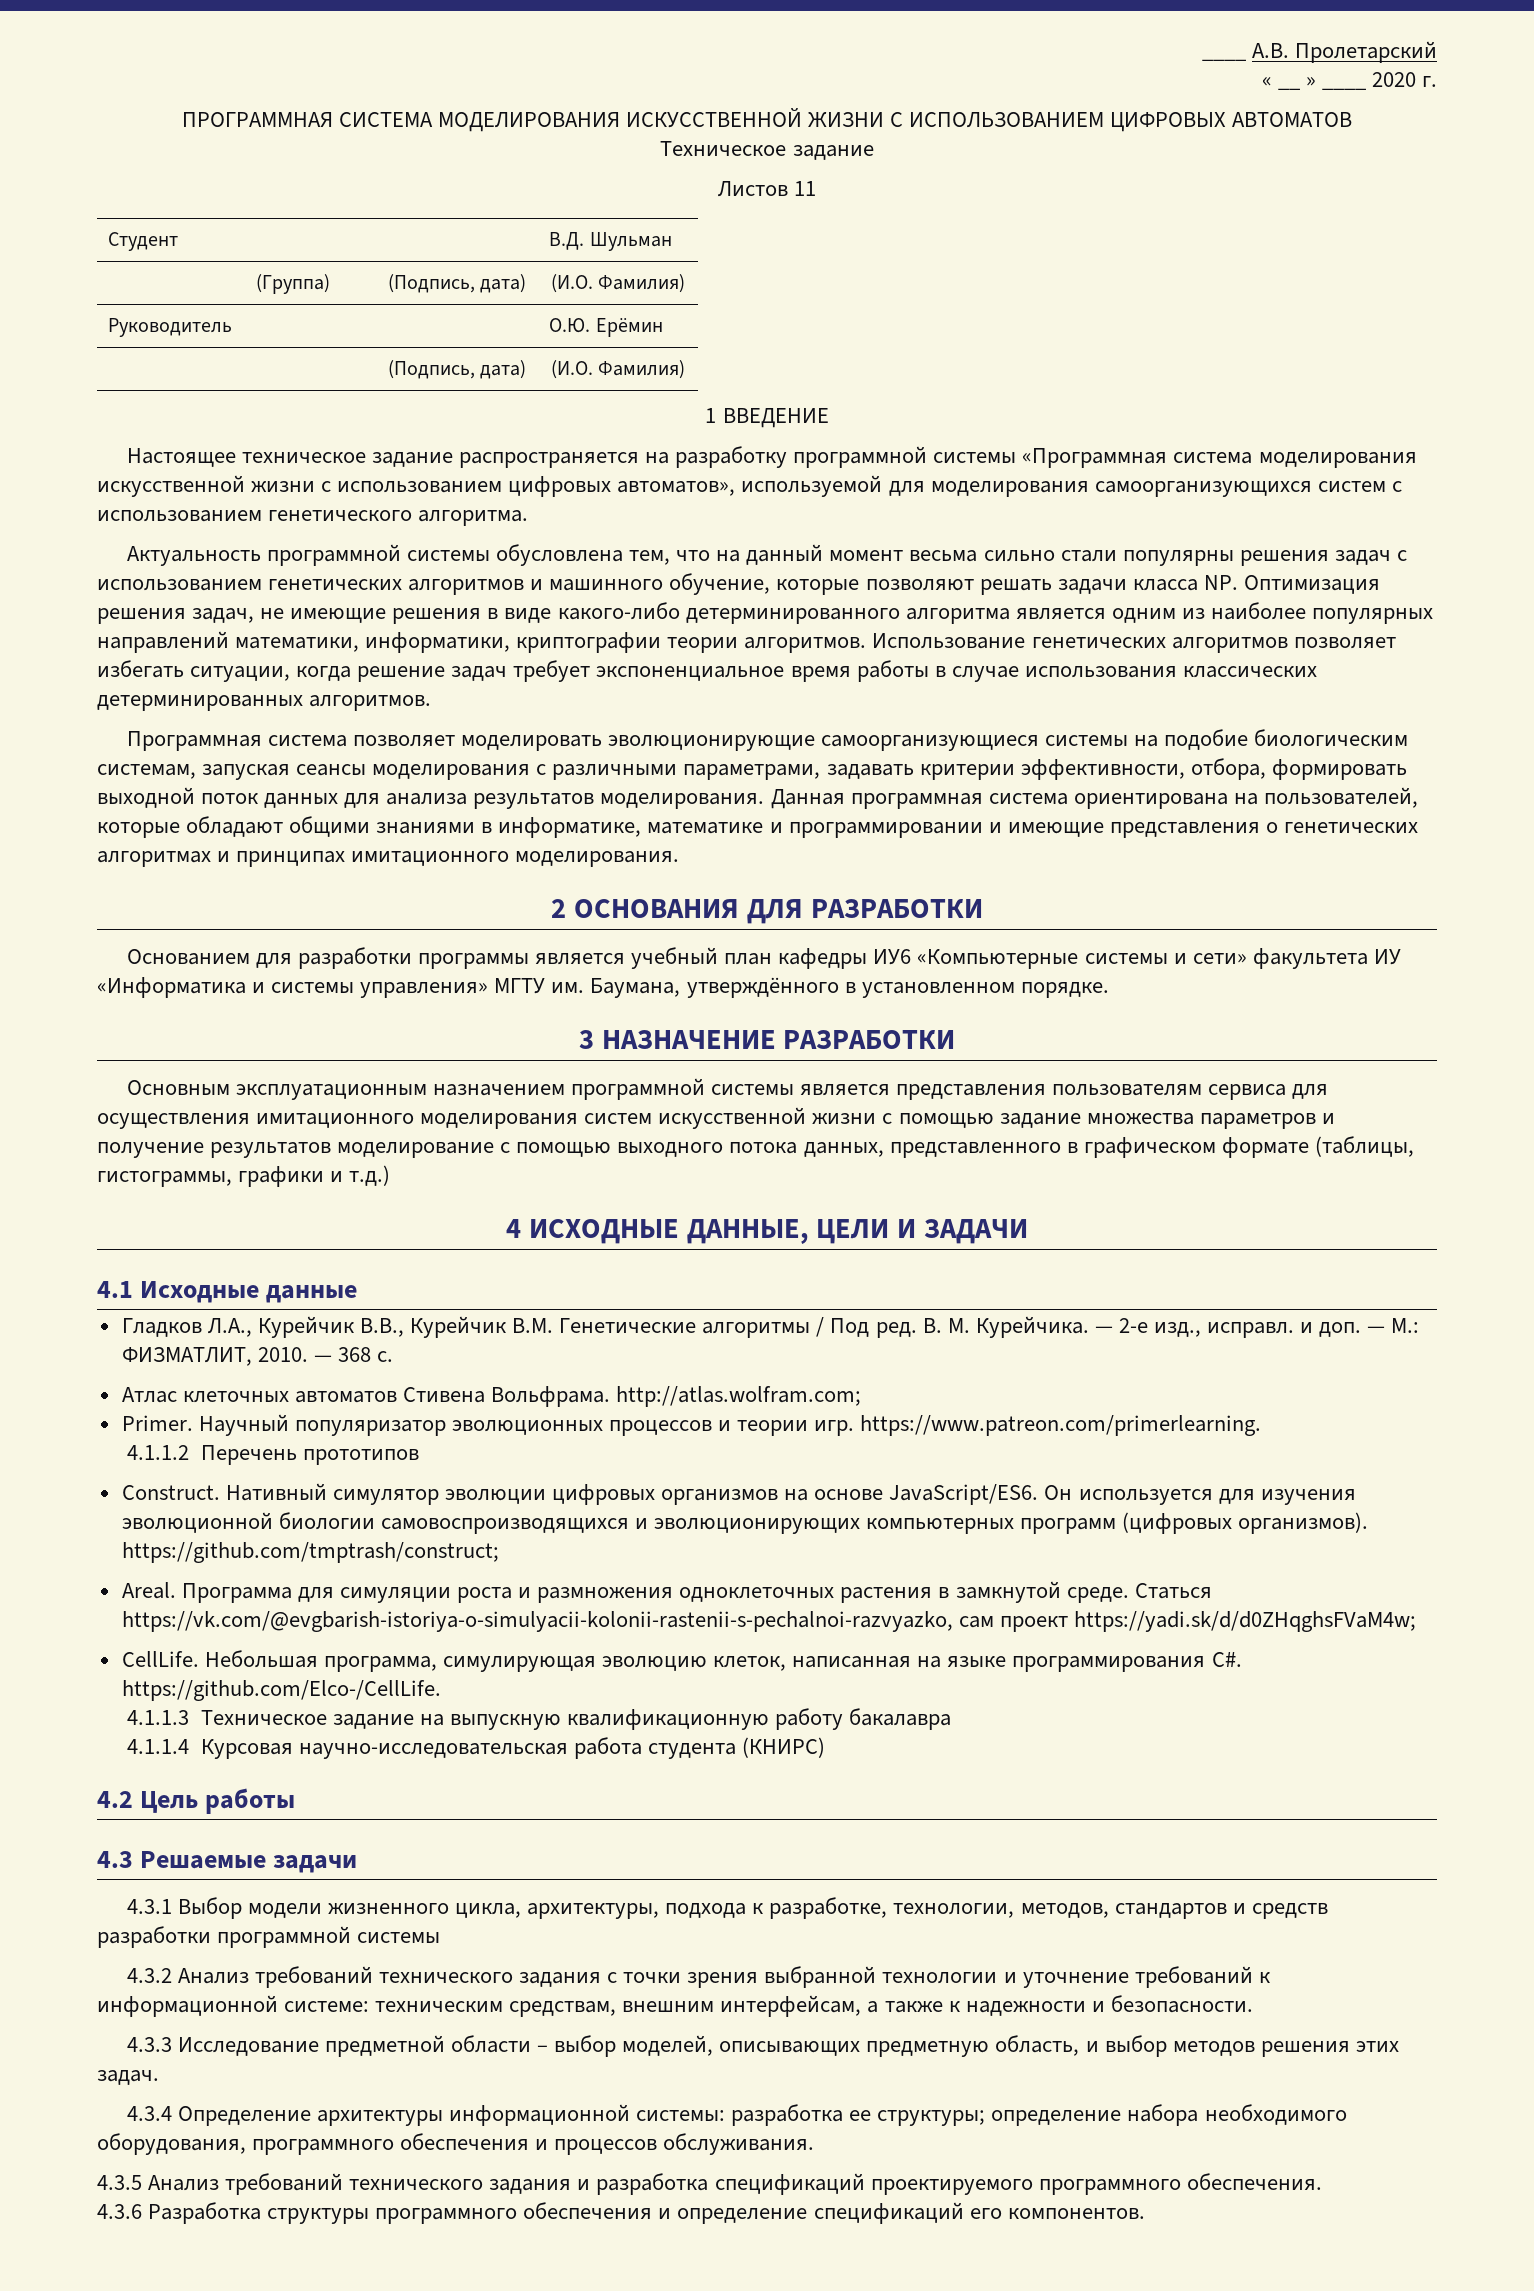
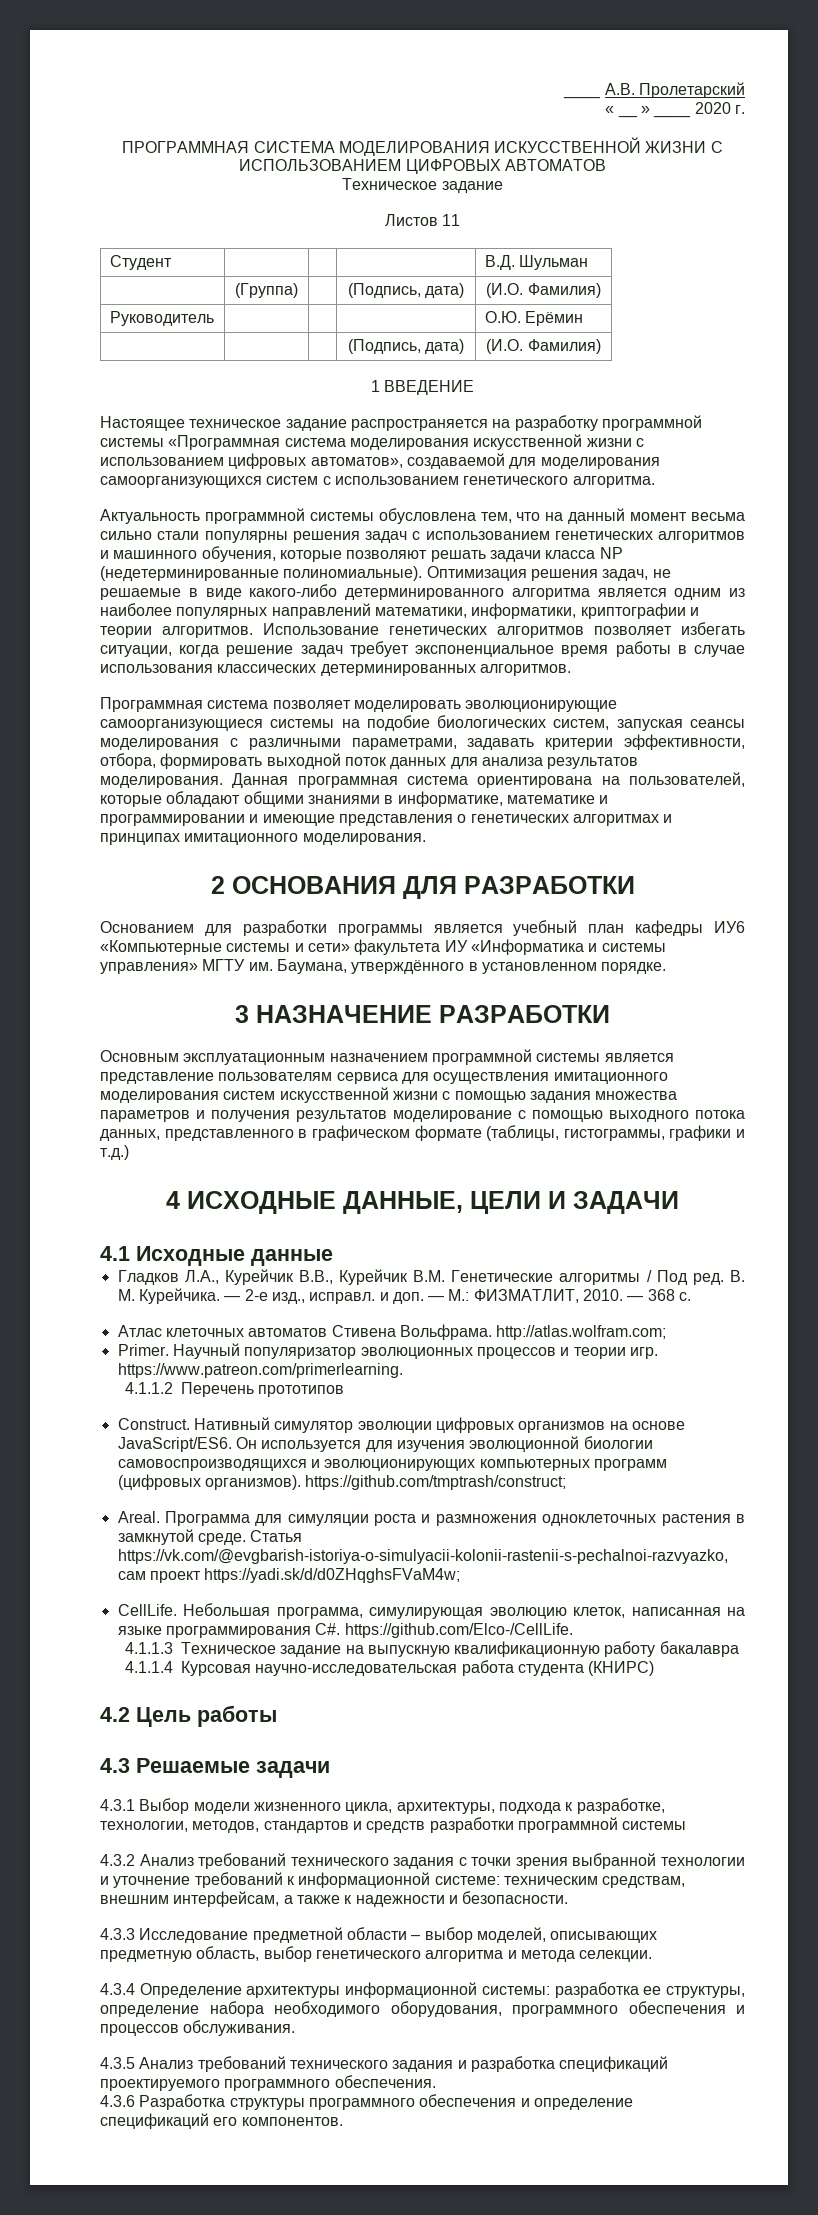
[741,475,883,497] используемой -> [406,453,505,469] создаваемой
[669,573,771,595] обучение, -> [201,546,276,562] обучения,
[1203,575,1238,590] NP. -> [599,547,623,559] [100,566,423,581] NP (недетерминированные полиномиальные).
[290,608,482,624] имеющие решения -> [100,588,181,600] решаемые
(662, 642) none -> [689,607,699,616] и
[1254,729,1409,747] [97,764,196,779] биологическим системам, -> [437,715,610,730] биологических систем,
[896,1084,1047,1100] представления -> [100,1072,214,1084] представление
[999,1113,1081,1128] задание -> [529,1091,591,1103] задания
[97,1142,204,1158] получение -> [211,1110,290,1122] получения
[1134,1583,1212,1599] Статься -> [250,1530,303,1542] Статья
[1085,2035,1399,2057] [97,2070,159,2085] и выбор методов решения этих задач. -> [263,1946,653,1962] выбор генетического алгоритма и метода селекции.
[877,2110,986,2126] структуры; -> [666,1986,745,1998] структуры,

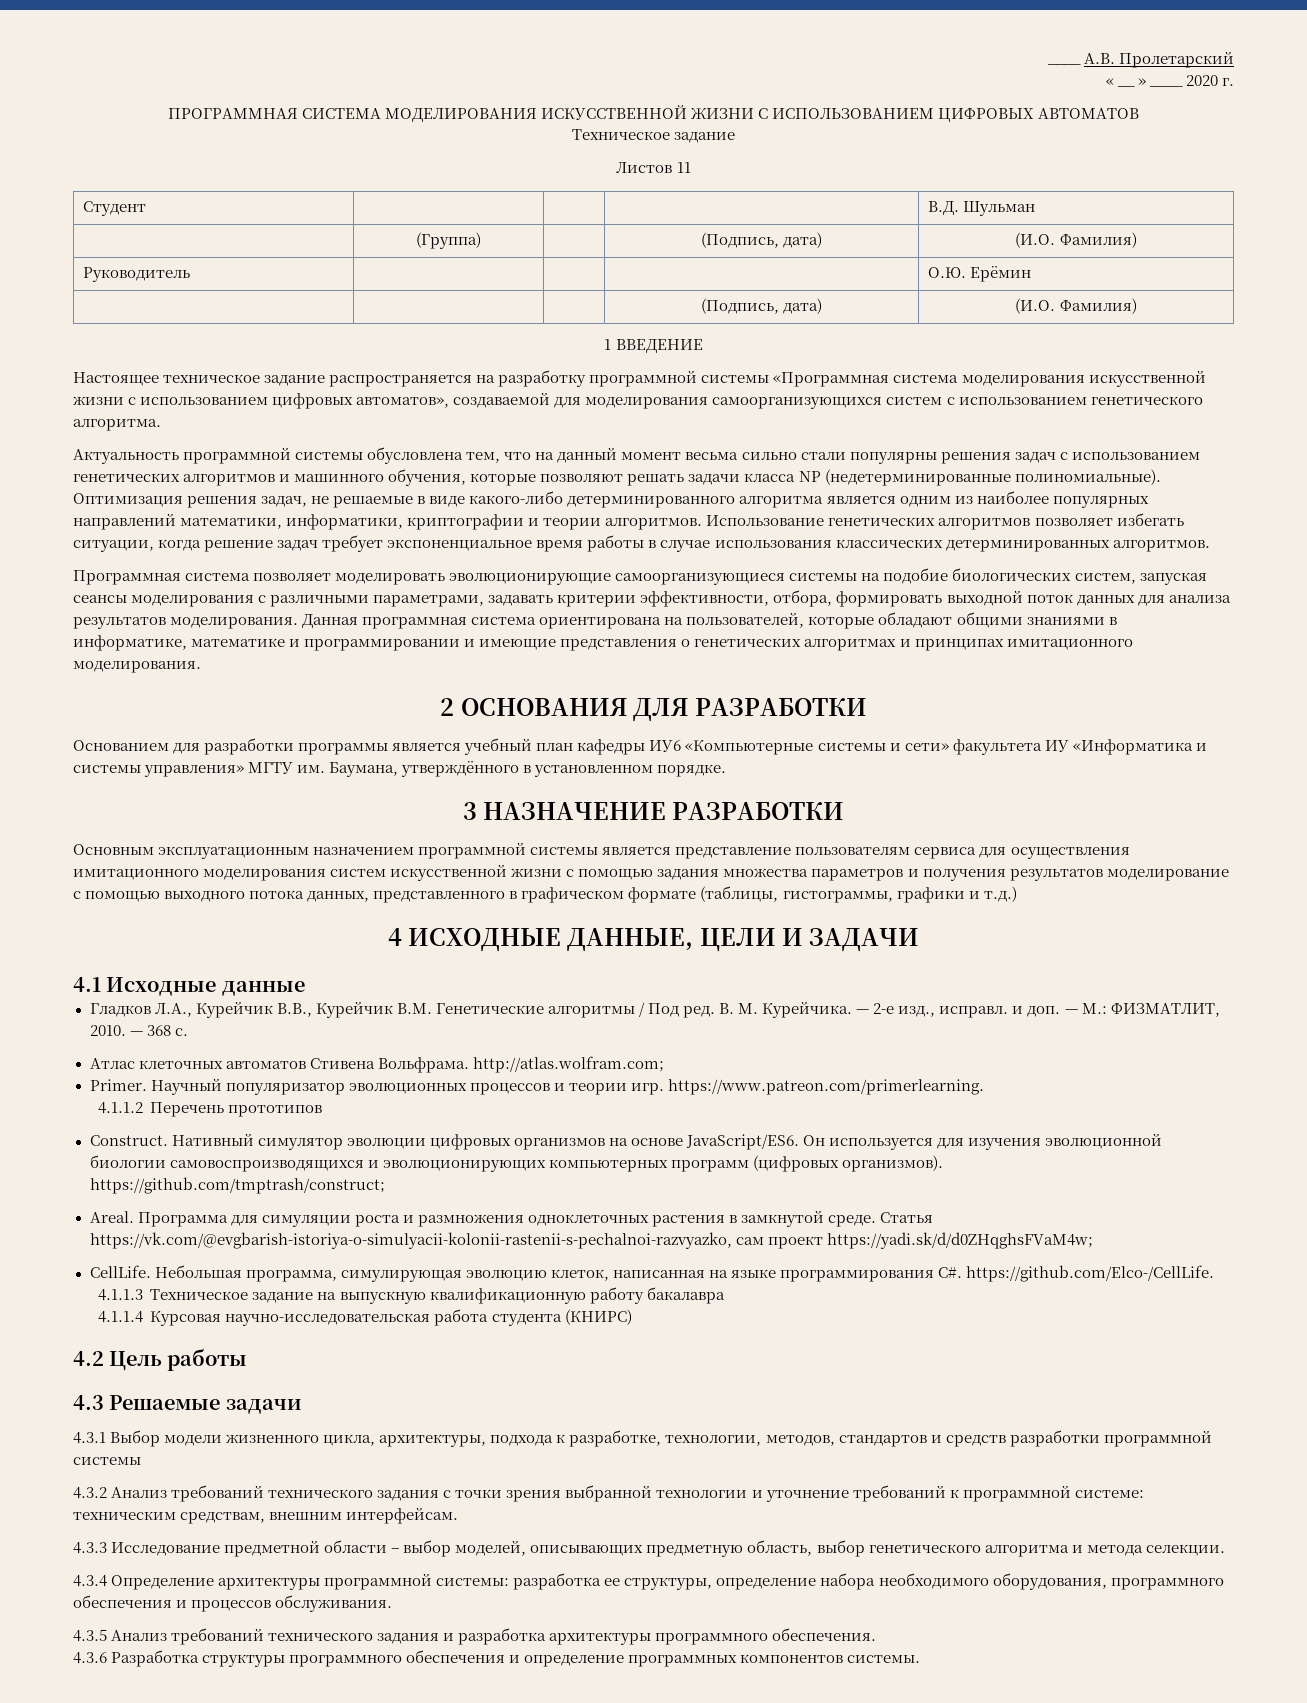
[298,1872,431,1888] информационной -> [962,1485,1071,1502] программной
[173,1891,569,1907] интерфейсам, а также к надежности и безопасности. -> [346,1507,459,1524] интерфейсам.
[345,1982,478,1998] информационной -> [324,1573,433,1590] программной
[559,2056,669,2072] [100,2079,220,2091] спецификаций проектируемого -> [549,1632,652,1645] архитектуры
[100,2113,343,2129] спецификаций его компонентов. -> [628,1654,921,1667] программных компонентов системы.

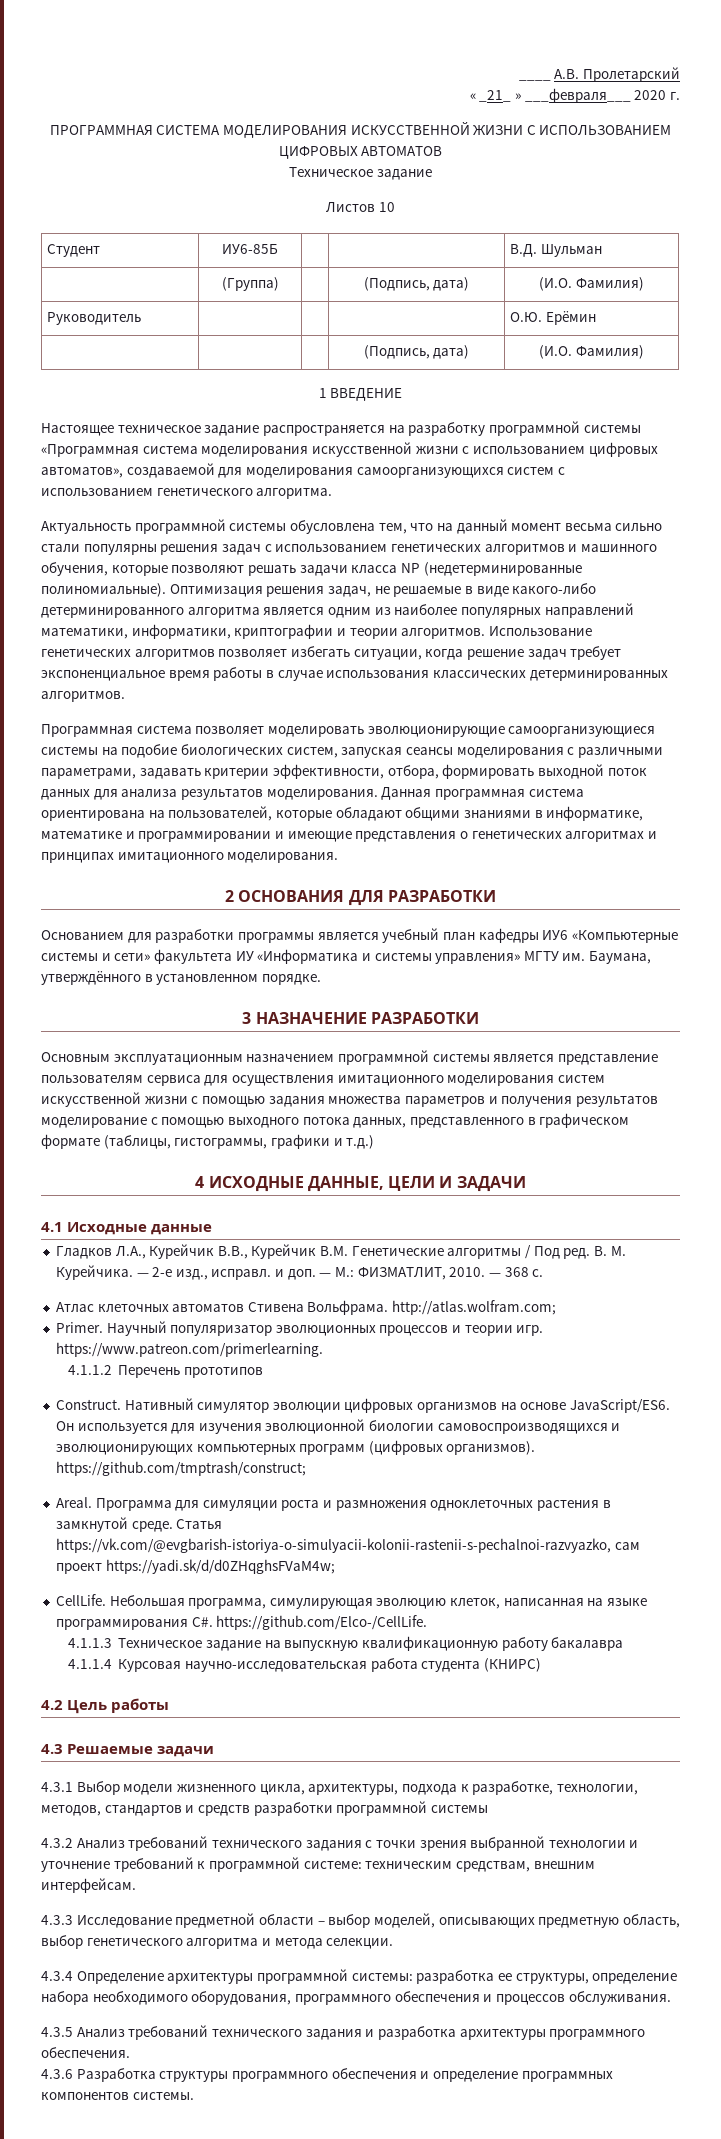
[1116,86,1135,87] [1137,78,1146,86] [1148,86,1183,87] __ » ____ -> [479,88,631,103] _21_ » ___февраля___
[676,162,691,173] 11 -> [378,202,395,212] 10
(147, 208) none -> [222,244,278,254] ИУ6-85Б

